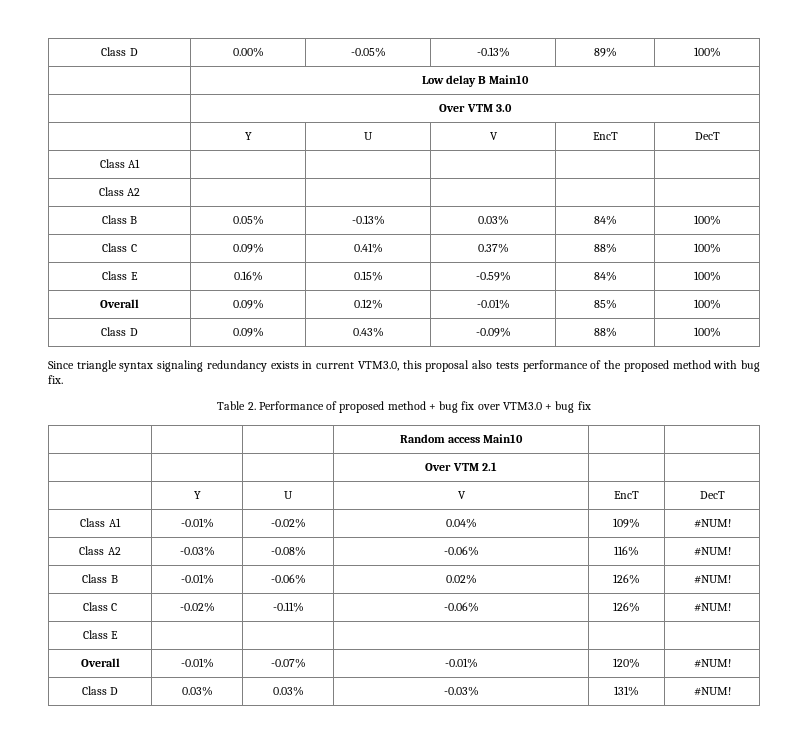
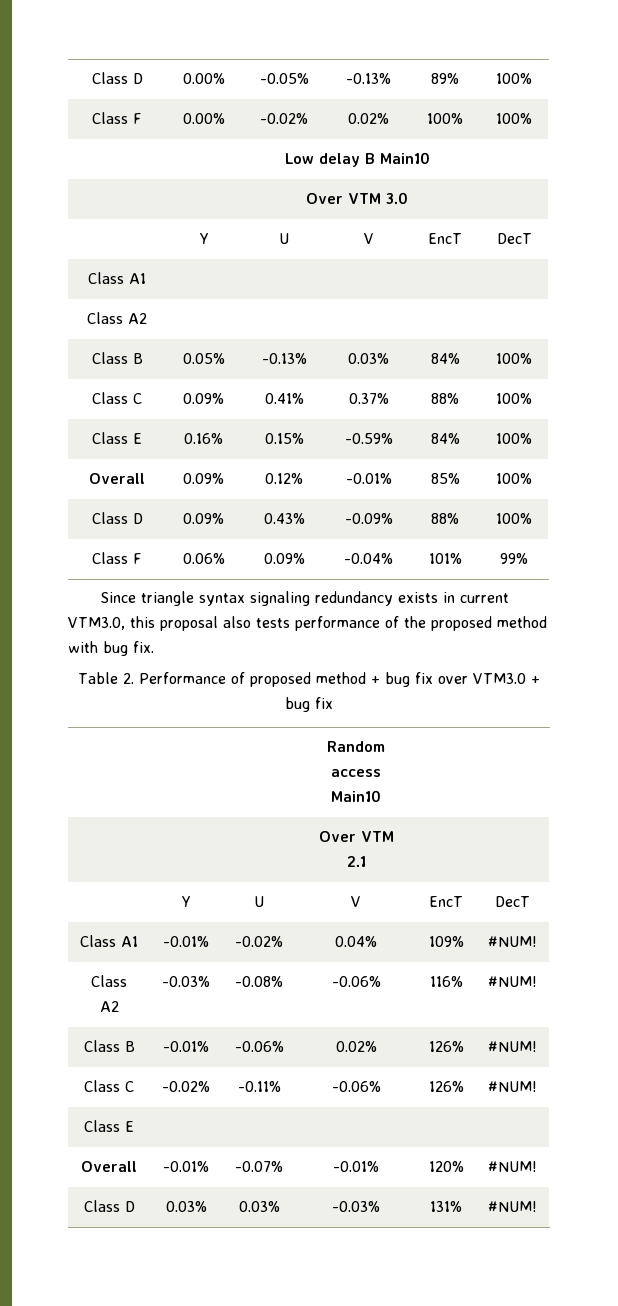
(721, 52) none -> [92,112,142,124] [182,113,225,124] [260,113,308,124] [348,113,389,124] [427,113,463,124] [496,113,532,124] // Class F | 0.00% | -0.02% | 0.02% | 100% | 100%
(721, 332) none -> [92,552,142,564] [182,553,225,564] [263,553,305,564] [344,553,393,564] [428,553,462,564] [500,553,528,564] // Class F | 0.06% | 0.09% | -0.04% | 101% | 99%

